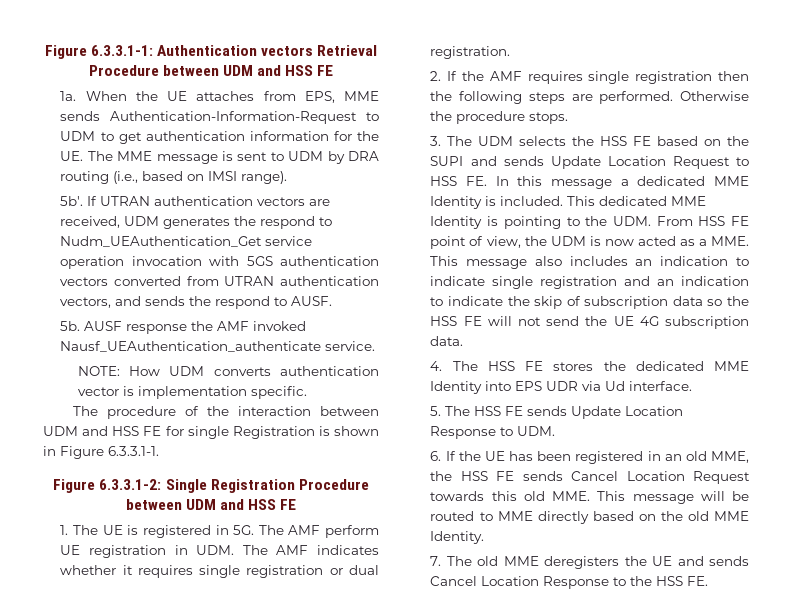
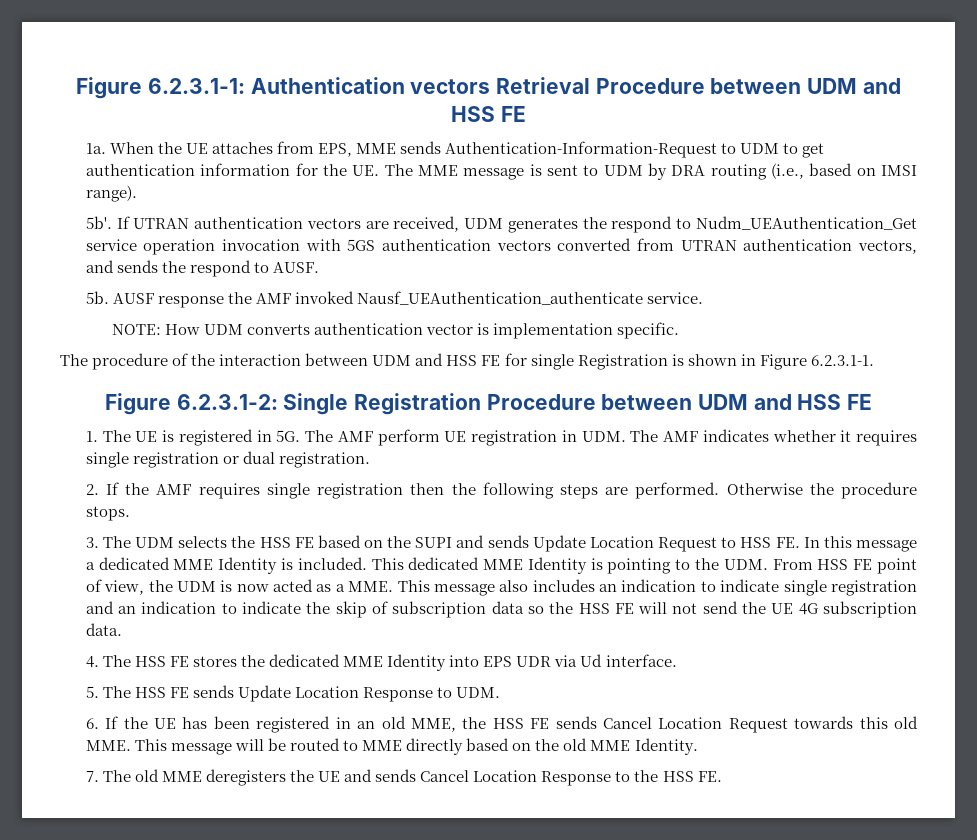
[44,45,153,59] Figure 6.3.3.1-1: -> [76,77,245,99] Figure 6.2.3.1-1:
[108,446,159,456] [53,479,162,493] 6.3.3.1-1. // Figure 6.3.3.1-2: -> [810,355,874,366] [104,393,278,415] 6.2.3.1-1. // Figure 6.2.3.1-2:

